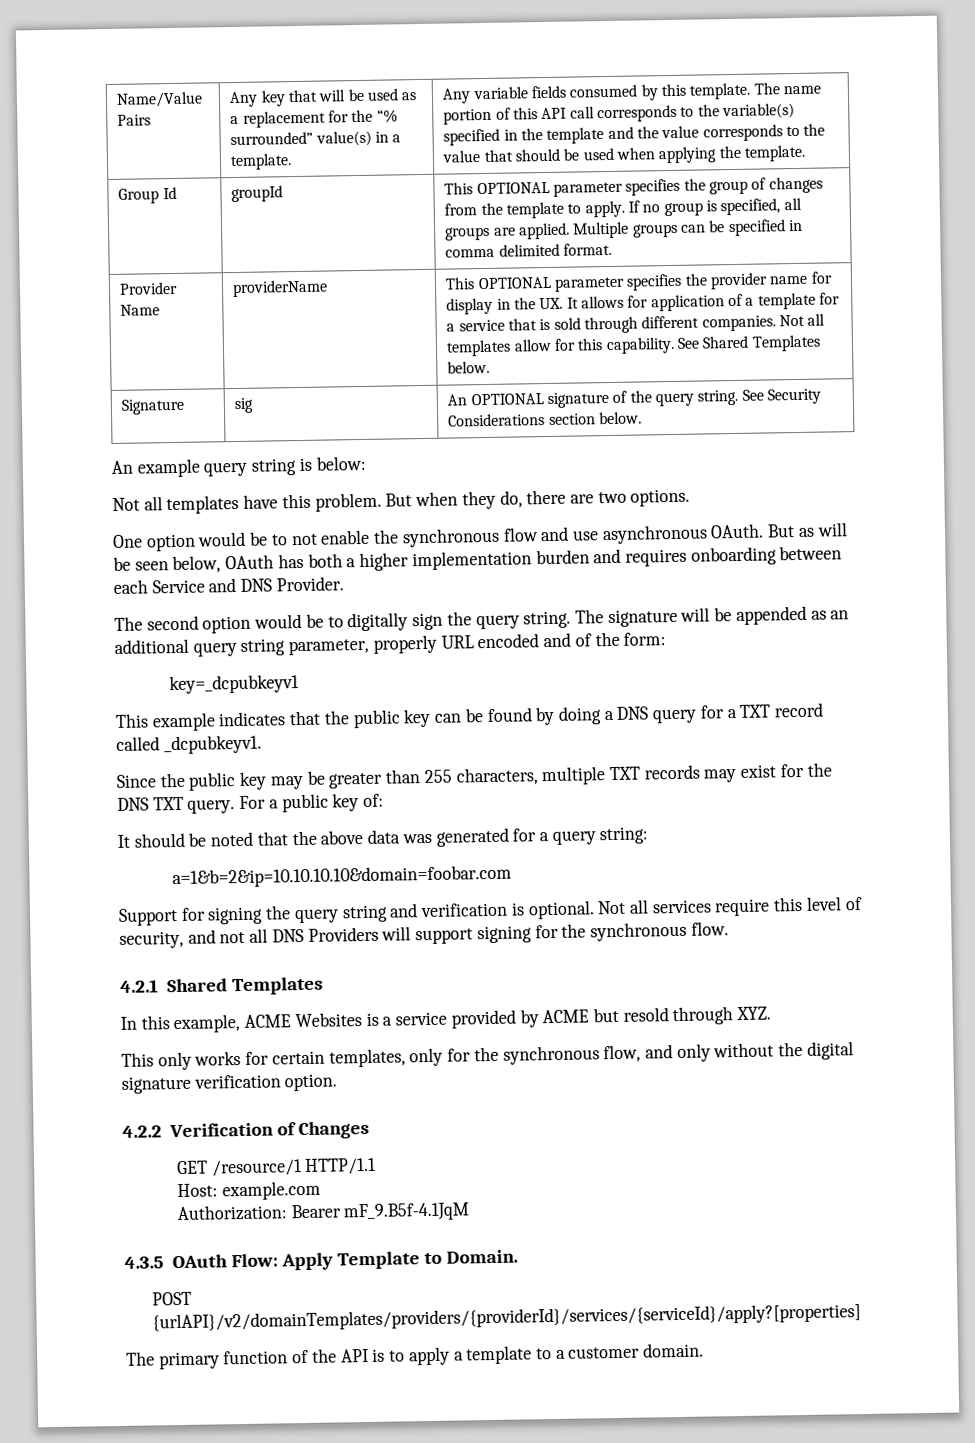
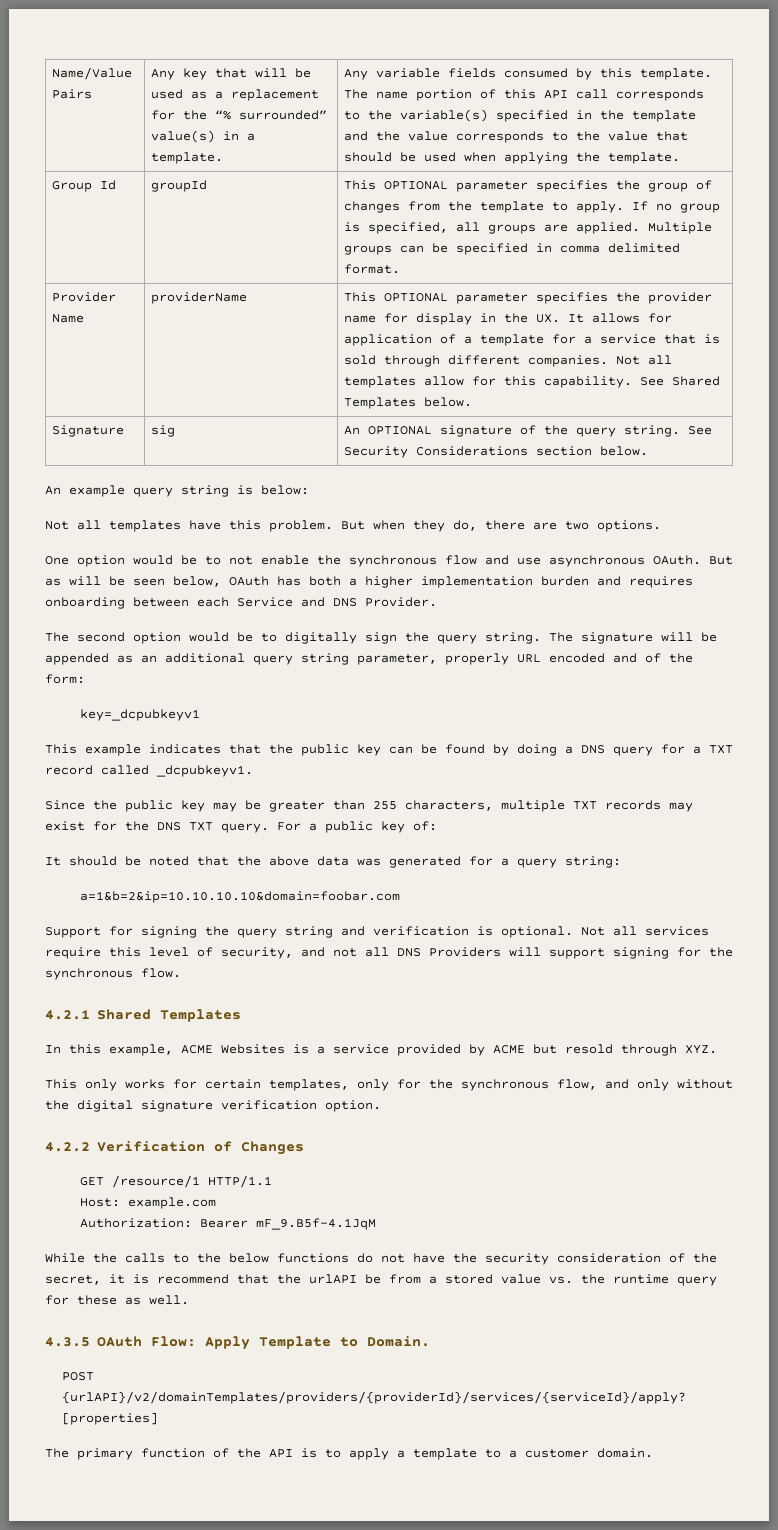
(470, 1212) none -> [45,1253,717,1265] [45,1274,717,1286] [45,1295,189,1305] // While the calls to the below functions do not have the security consideration of the secret, it is recommend that the urlAPI be from a stored value vs. the runtime query for these as well.

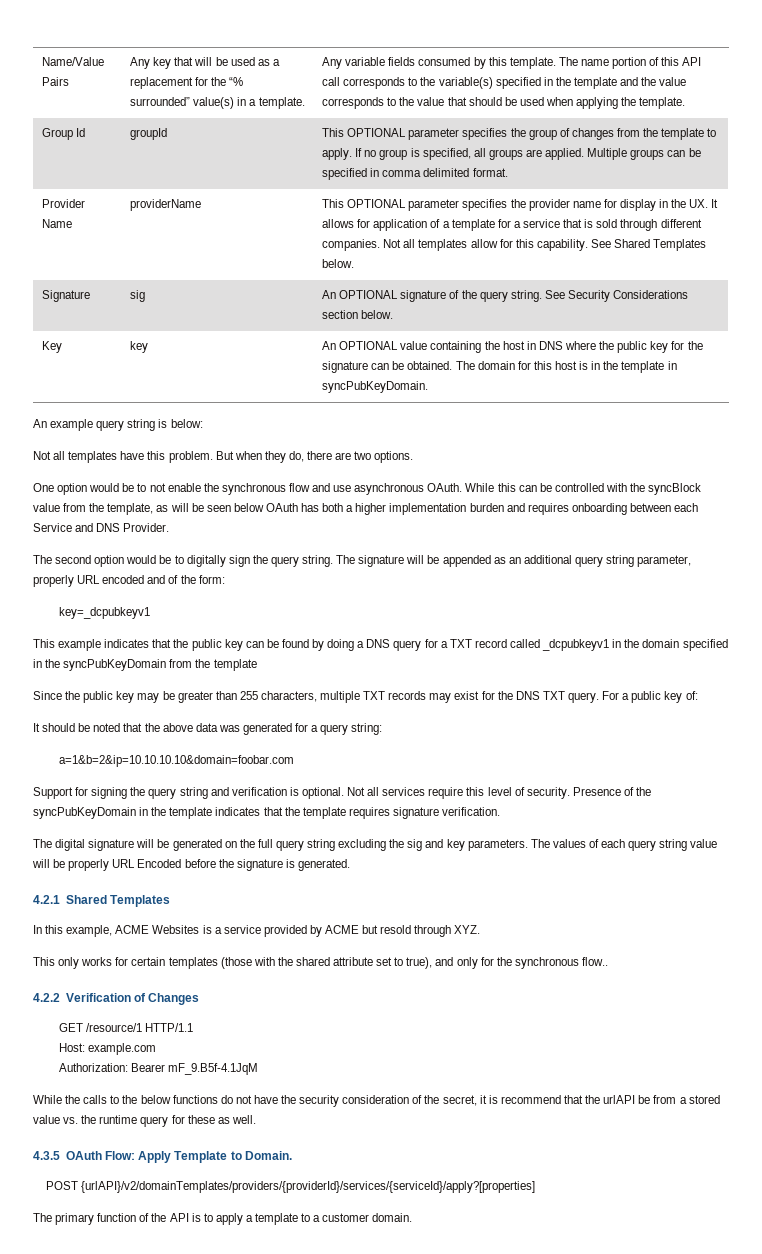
(648, 451) none -> [42,341,63,353] [130,341,149,353] [322,341,703,353] [322,361,677,373] [322,381,429,393] // Key | key | An OPTIONAL value containing the host in DNS where the public key for the signature can be obtained. The domain for this host is in the template in syncPubKeyDomain.
[709,556,733,565] But -> [465,483,702,495] [33,503,154,515] While this can be controlled with the syncBlock value from the template,
[173,576,221,587] below, -> [233,503,264,512] below
[156,765,253,777] _dcpubkeyv1. -> [542,639,728,651] [33,659,257,671] _dcpubkeyv1 in the domain specified in the syncPubKeyDomain from the template
[221,947,733,959] [45,968,181,980] security, and not all DNS Providers will support signing for the synchronous flow. -> [526,787,652,799] [33,807,501,819] [33,839,718,851] [32,859,350,871] security. Presence of the syncPubKeyDomain in the template indicates that the template requires signature verification. // The digital signature will be generated on the full query string excluding the sig and key parameters. The values of each query string value will be properly URL Encoded before the signature is generated.
[269,1079,733,1091] [45,1100,381,1112] templates, only for the synchronous flow, and only without the digital signature verification option. -> [168,957,608,969] templates (those with the shared attribute set to true), and only for the synchronous flow..

